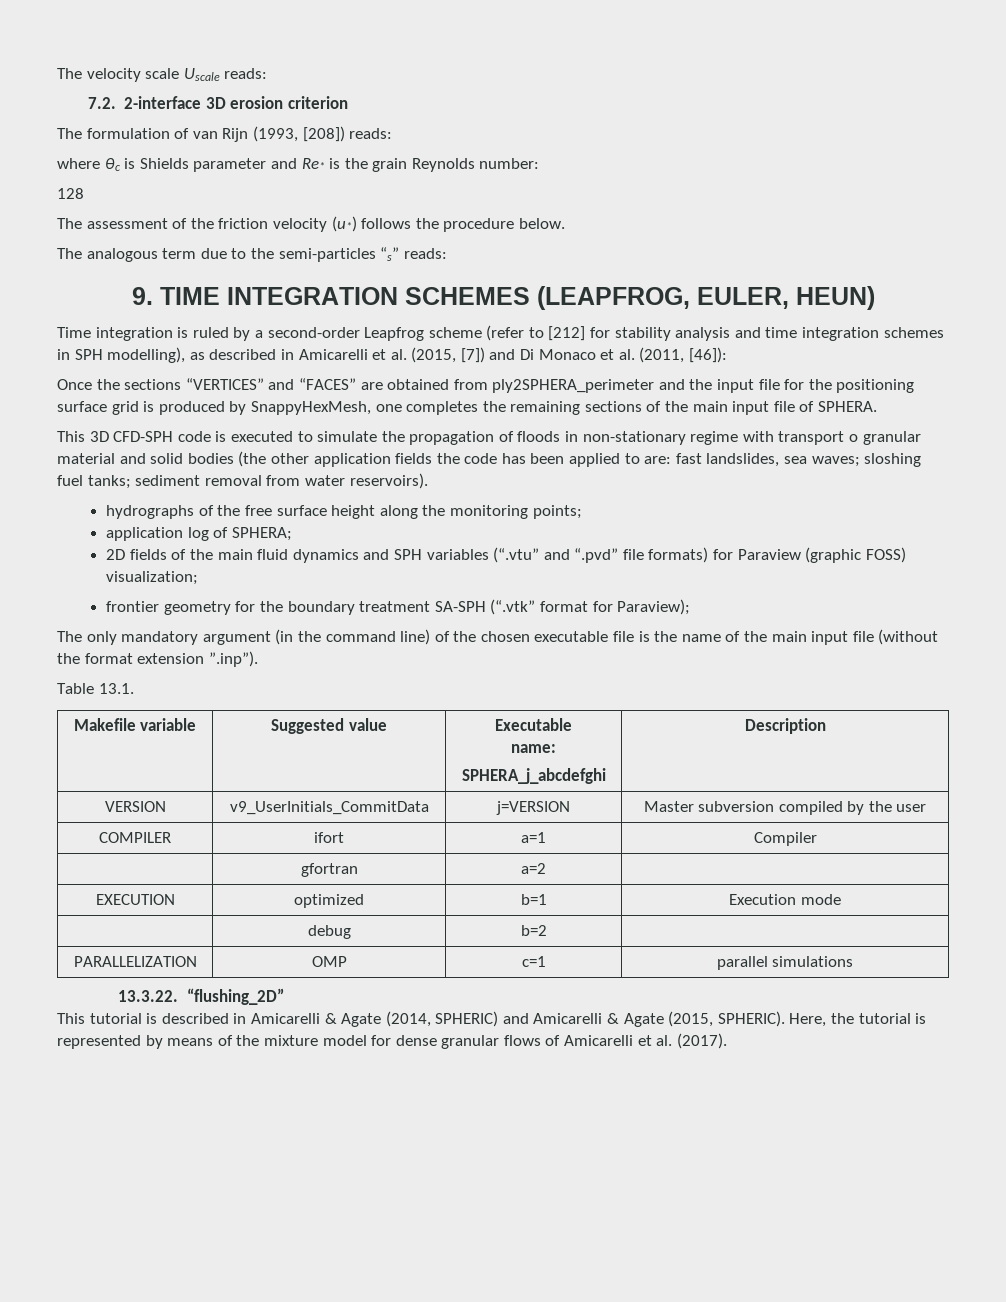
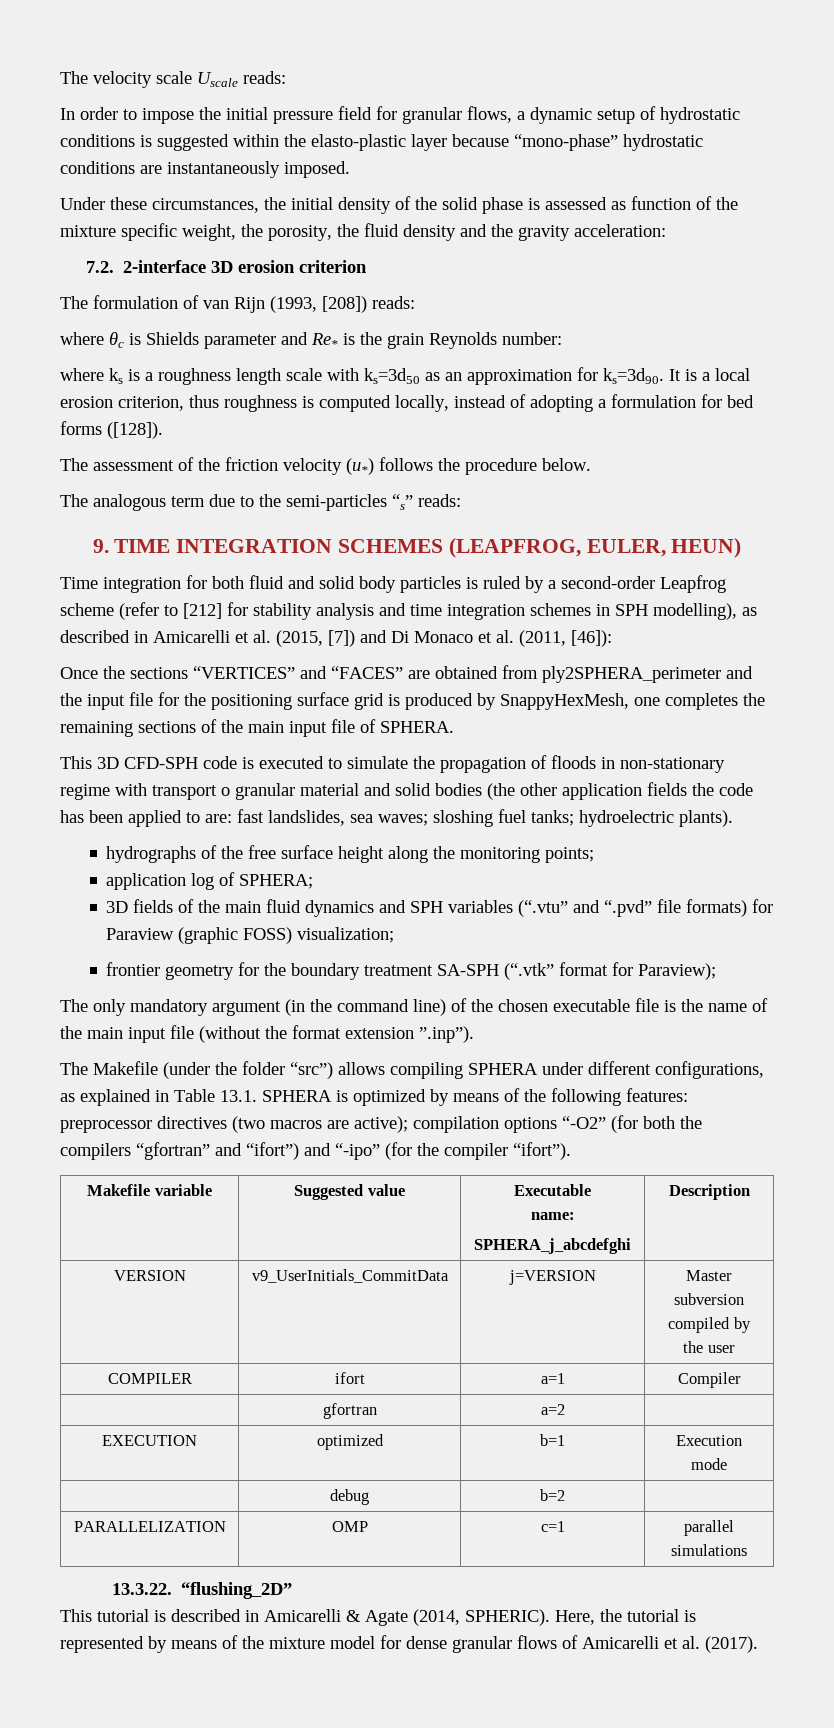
(268, 73) none -> [60,106,740,124] [60,134,703,151] [60,161,350,178] [60,196,738,214] [60,223,666,241] // In order to impose the initial pressure field for granular flows, a dynamic setup of hydrostatic conditions is suggested within the elasto-plastic layer because “mono-phase” hydrostatic conditions are instantaneously imposed. // Under these circumstances, the initial density of the solid phase is assessed as function of the mixture specific weight, the porosity, the fluid density and the gravity acceleration:
[57,188,84,199] 128 -> [60,367,750,385] [60,394,754,412] [60,421,163,439] where ks is a roughness length scale with ks=3d50 as an approximation for ks=3d90. It is a local erosion criterion, thus roughness is computed locally, instead of adopting a formulation for bed forms ([128]).
(173, 334) none -> [186,575,461,593] for both fluid and solid body particles
[135,473,428,489] sediment removal from water reservoirs). -> [579,810,733,827] hydroelectric plants).
[106,549,126,560] 2D -> [106,901,129,913] 3D
[57,683,134,694] Table 13.1. -> [60,1061,764,1079] [60,1088,688,1106] [60,1115,702,1133] [60,1142,571,1160] The Makefile (under the folder “src”) allows compiling SPHERA under different configurations, as explained in Table 13.1. SPHERA is optimized by means of the following features: preprocessor directives (two macros are active); compilation options “-O2” (for both the compilers “gfortran” and “ifort”) and “-ipo” (for the compiler “ifort”).
[435,1011,714,1027] SPHERIC) and Amicarelli & Agate (2015, -> (460, 1617) none

